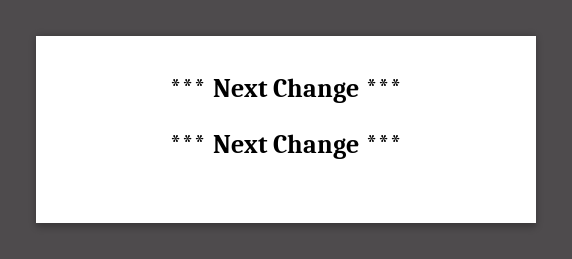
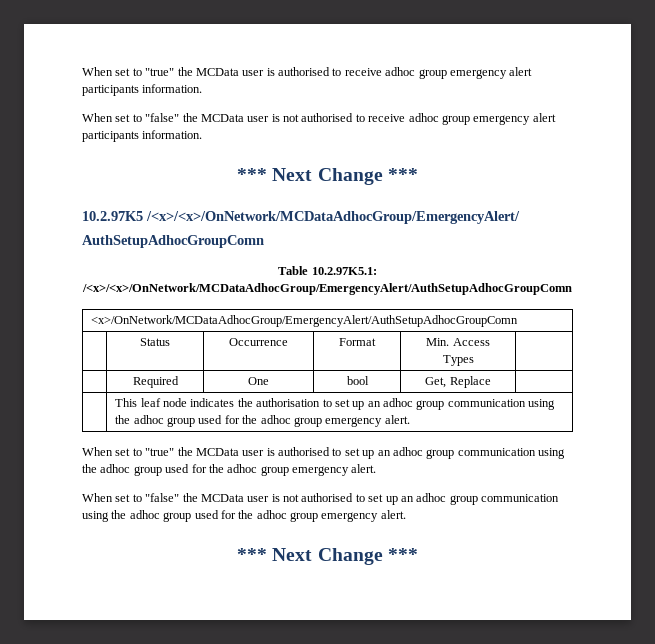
[169,78,403,103] *** Next Change *** -> [82,67,533,79] [82,84,203,96] [82,113,556,125] [82,130,203,142] [237,168,418,185] [82,211,520,224] [82,235,264,248] [278,266,377,275] [82,283,572,295] [91,315,519,327] [140,338,170,346] [229,338,288,346] [339,338,376,346] [426,338,490,346] [442,355,474,366] [132,376,179,388] [248,377,269,385] [346,376,369,385] [425,376,491,388] [115,398,556,410] [115,415,410,427] [82,447,565,459] [82,464,377,476] [82,493,559,505] [82,510,406,522] When set to "true" the MCData user is authorised to receive adhoc group emergency alert participants information. // When set to "false" the MCData user is not authorised to receive adhoc group emergency alert participants information. // *** Next Change *** // 10.2.97K5 /<x>/<x>/OnNetwork/MCDataAdhocGroup/EmergencyAlert/ // AuthSetupAdhocGroupComn // Table 10.2.97K5.1: /<x>/<x>/OnNetwork/MCDataAdhocGroup/EmergencyAlert/AuthSetupAdhocGroupComn // <x>/OnNetwork/MCDataAdhocGroup/EmergencyAlert/AuthSetupAdhocGroupComn // | Status | Occurrence | Format | Min. Access Types | // | Required | One | bool | Get, Replace | // | This leaf node indicates the authorisation to set up an adhoc group communication using the adhoc group used for the adhoc group emergency alert. // When set to "true" the MCData user is authorised to set up an adhoc group communication using the adhoc group used for the adhoc group emergency alert. // When set to "false" the MCData user is not authorised to set up an adhoc group communication using the adhoc group used for the adhoc group emergency alert.

